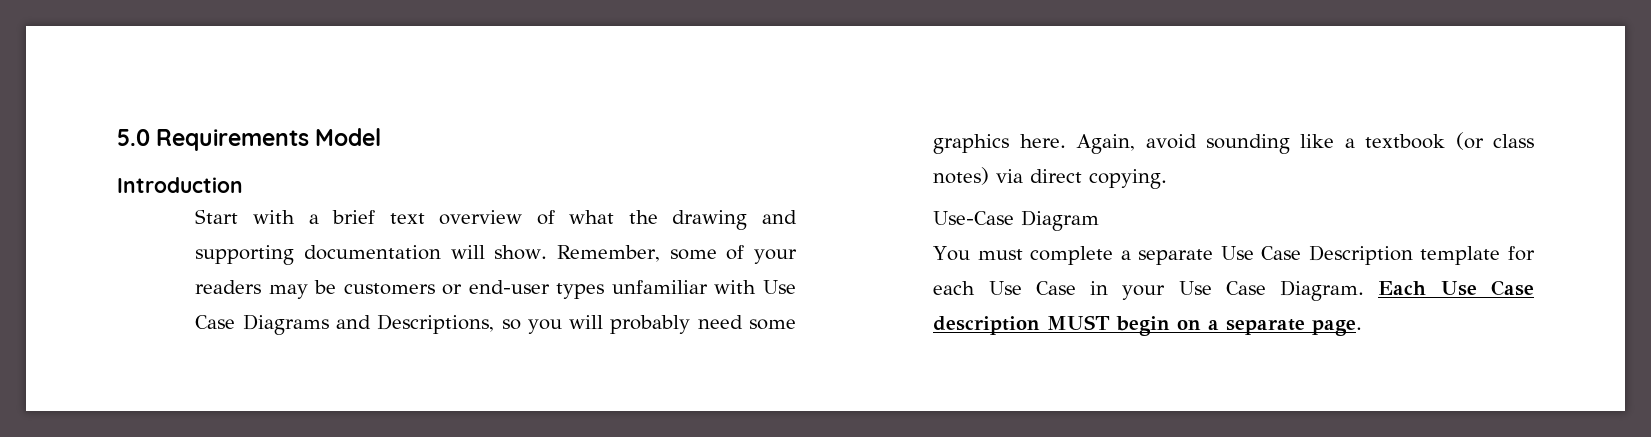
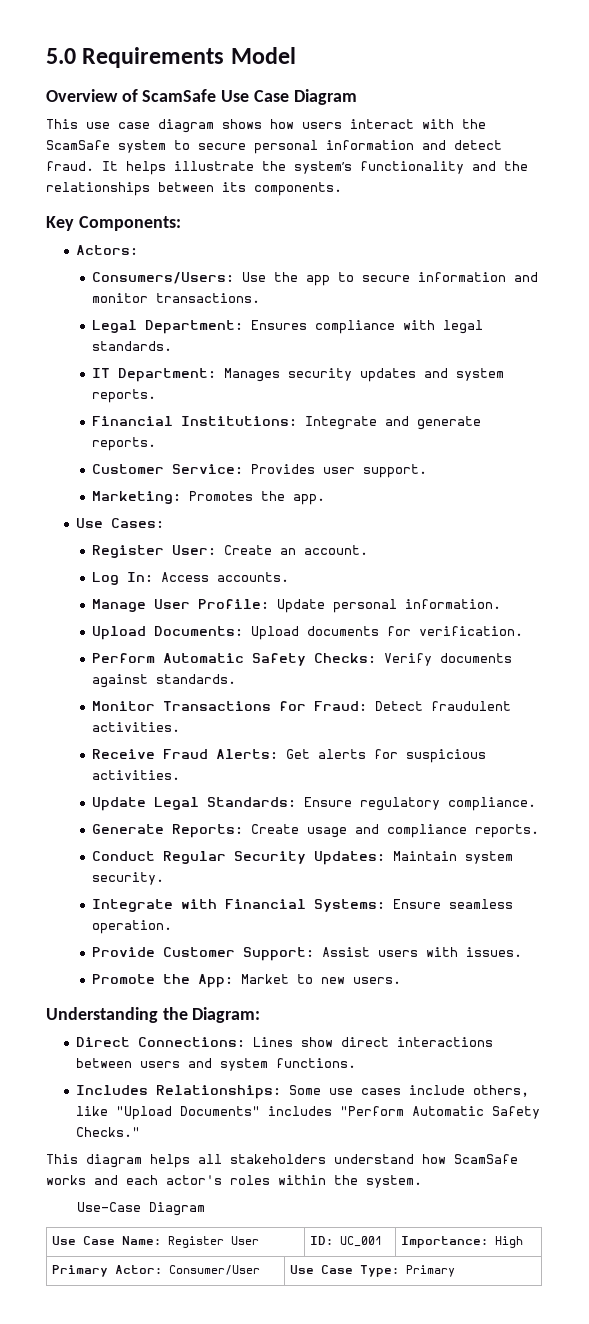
[117,177,243,193] [195,209,798,230] [195,245,797,265] [195,280,797,299] [195,314,796,335] [933,132,1534,154] [933,167,1168,189] [933,210,1100,231] [933,245,1535,265] [933,280,1534,301] [933,315,1363,336] Introduction // Start with a brief text overview of what the drawing and supporting documentation will show. Remember, some of your readers may be customers or end-user types unfamiliar with Use Case Diagrams and Descriptions, so you will probably need some graphics here. Again, avoid sounding like a textbook (or class notes) via direct copying. // Use-Case Diagram // You must complete a separate Use Case Description template for each Use Case in your Use Case Diagram. Each Use Case description MUST begin on a separate page. -> [46,89,357,105] [46,119,486,133] [46,140,502,154] [46,161,528,175] [46,182,342,196] [46,216,181,231] [75,245,138,255] [91,272,538,286] [91,293,260,303] [91,320,483,334] [91,341,172,351] [91,368,504,382] [91,389,156,403] [91,416,481,430] [91,437,156,451] [91,464,427,478] [91,491,325,505] [75,518,164,528] [91,545,368,558] [91,572,289,585] [91,599,501,613] [91,626,523,640] [91,653,512,666] [91,674,236,688] [91,701,511,711] [91,722,180,732] [91,749,486,763] [91,770,180,780] [91,797,536,811] [91,824,539,838] [91,851,513,865] [91,872,164,885] [91,899,513,912] [91,920,172,934] [91,947,522,961] [91,974,401,988] [46,1007,261,1023] [75,1037,493,1047] [75,1058,356,1071] [75,1085,529,1099] [75,1106,540,1120] [75,1127,140,1137] [46,1154,518,1168] [46,1175,422,1188] [77,1202,206,1216] [51,1236,259,1248] [309,1236,382,1247] [400,1236,523,1248] [51,1265,260,1277] [289,1265,455,1277] Overview of ScamSafe Use Case Diagram // This use case diagram shows how users interact with the ScamSafe system to secure personal information and detect fraud. It helps illustrate the system’s functionality and the relationships between its components. // Key Components: // Actors: // Consumers/Users: Use the app to secure information and monitor transactions. // Legal Department: Ensures compliance with legal standards. // IT Department: Manages security updates and system reports. // Financial Institutions: Integrate and generate reports. // Customer Service: Provides user support. // Marketing: Promotes the app. // Use Cases: // Register User: Create an account. // Log In: Access accounts. // Manage User Profile: Update personal information. // Upload Documents: Upload documents for verification. // Perform Automatic Safety Checks: Verify documents against standards. // Monitor Transactions for Fraud: Detect fraudulent activities. // Receive Fraud Alerts: Get alerts for suspicious activities. // Update Legal Standards: Ensure regulatory compliance. // Generate Reports: Create usage and compliance reports. // Conduct Regular Security Updates: Maintain system security. // Integrate with Financial Systems: Ensure seamless operation. // Provide Customer Support: Assist users with issues. // Promote the App: Market to new users. // Understanding the Diagram: // Direct Connections: Lines show direct interactions between users and system functions. // Includes Relationships: Some use cases include others, like "Upload Documents" includes "Perform Automatic Safety Checks." // This diagram helps all stakeholders understand how ScamSafe works and each actor's roles within the system. // Use-Case Diagram // Use Case Name: Register User | ID: UC_001 | Importance: High // Primary Actor: Consumer/User | Use Case Type: Primary

